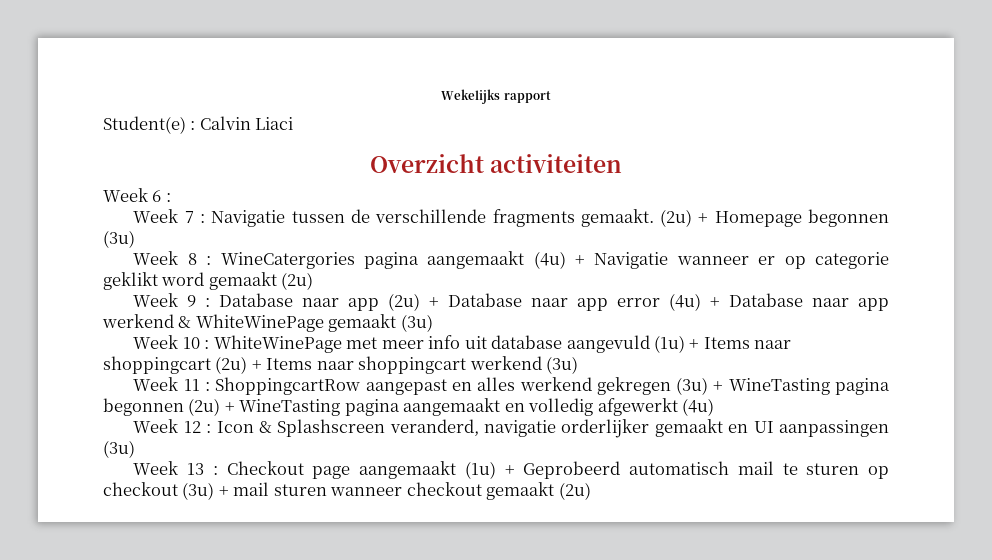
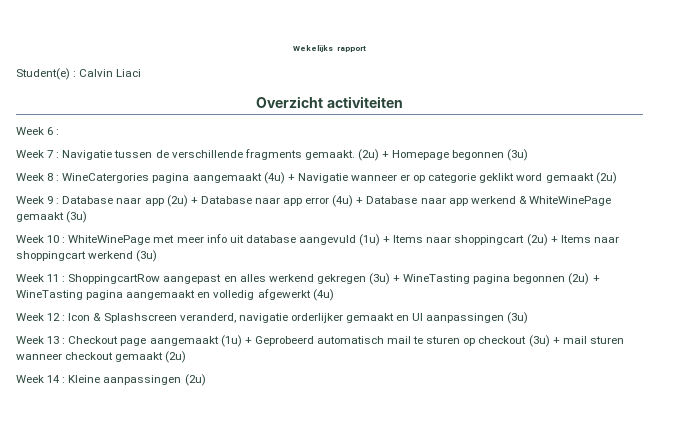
(591, 491) none -> [16,374,206,386] // Week 14 : Kleine aanpassingen (2u)

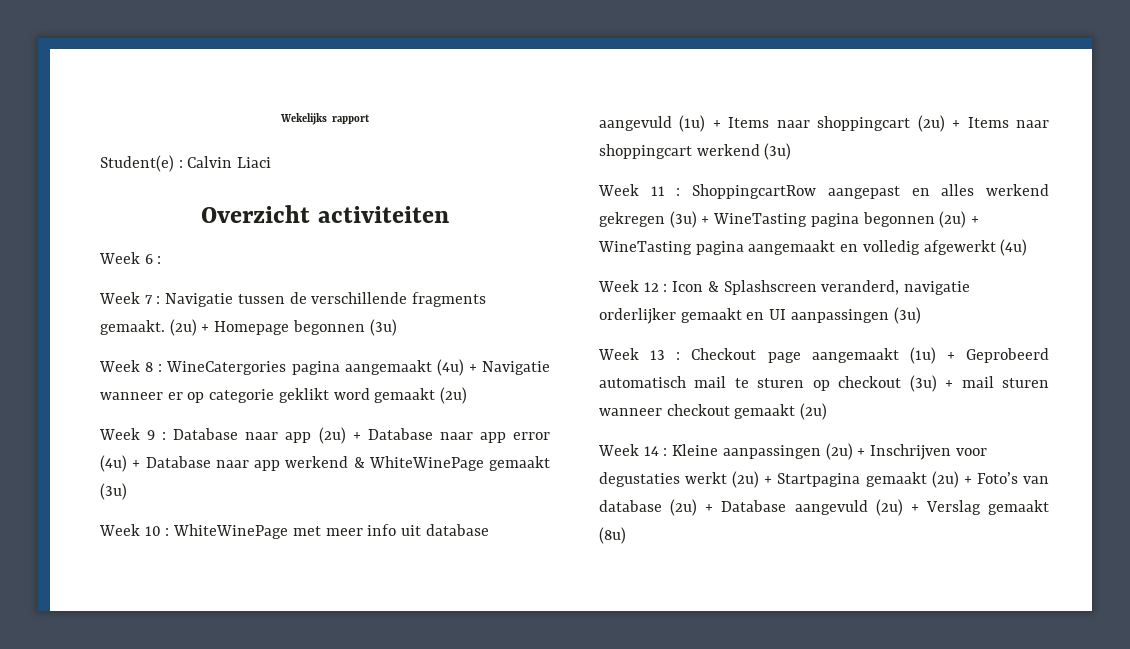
(206, 380) none -> [857,444,987,460] [599,471,1049,488] [599,499,1049,516] [599,527,626,544] + Inschrijven voor degustaties werkt (2u) + Startpagina gemaakt (2u) + Foto’s van database (2u) + Database aangevuld (2u) + Verslag gemaakt (8u)

